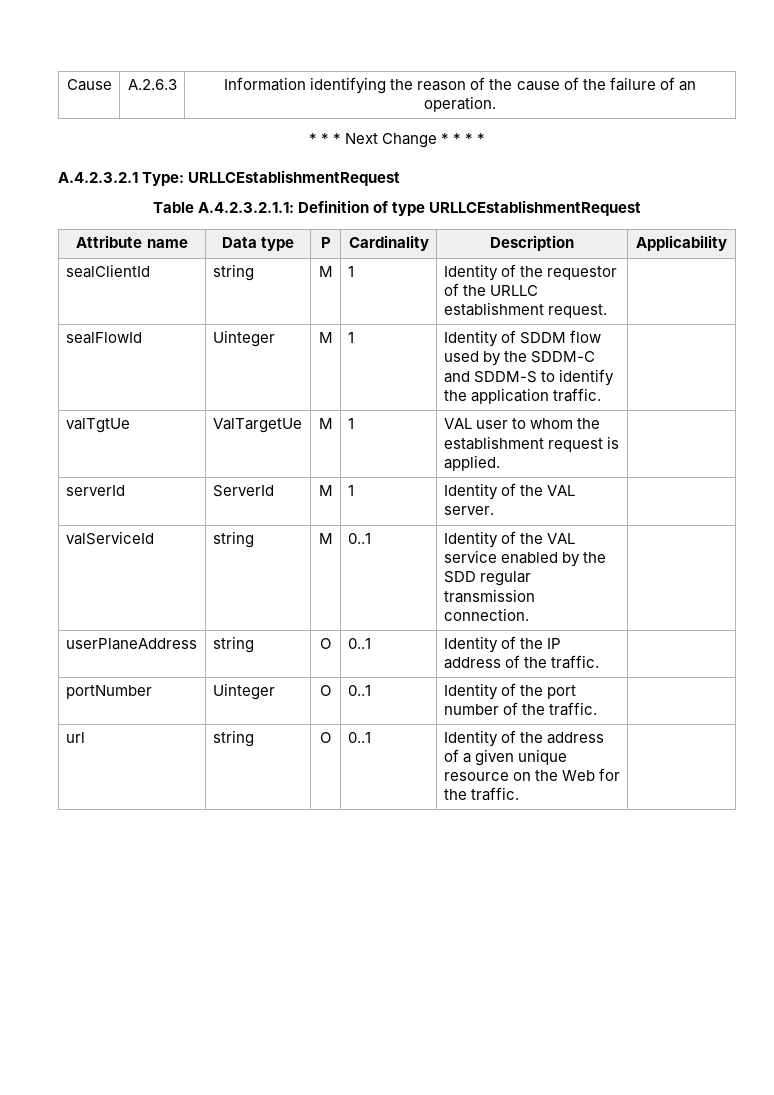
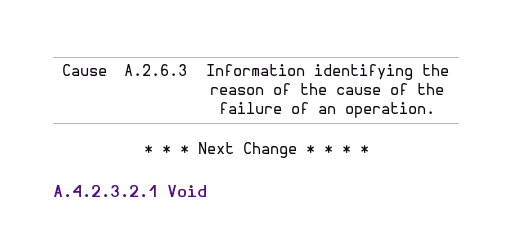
[142,170,401,186] [152,200,642,216] [76,235,188,248] [221,237,295,251] [320,237,331,248] [348,235,429,251] [489,235,574,251] [636,235,727,251] [65,264,150,278] [212,264,254,281] [318,266,333,277] [347,266,354,277] [443,264,617,281] [443,283,538,296] [443,302,607,318] [65,332,142,344] [212,330,275,347] [318,332,333,343] [347,332,354,343] [443,330,601,347] [443,351,595,366] [443,369,614,386] [443,388,601,404] [65,418,130,433] [212,418,302,433] [318,418,333,429] [347,418,354,429] [443,418,600,429] [443,436,619,452] [443,455,500,471] [65,485,125,496] [212,485,274,497] [318,485,333,496] [347,485,354,496] [443,483,575,500] [443,506,494,515] [65,531,154,545] [212,531,254,548] [318,533,333,544] [347,533,371,544] [443,531,575,548] [443,550,606,567] [443,571,531,586] [443,589,535,603] [443,608,529,621] [65,638,197,650] [212,636,254,653] [320,638,331,649] [347,638,371,649] [443,636,561,653] [443,655,599,669] [65,685,152,699] [212,683,275,700] [320,685,331,696] [347,685,371,696] [443,683,576,700] [443,702,597,716] [65,732,85,743] [212,730,254,747] [320,732,331,743] [347,732,371,743] [443,730,604,747] [443,749,567,766] [443,768,620,781] [443,787,519,801] Type: URLLCEstablishmentRequest // Table A.4.2.3.2.1.1: Definition of type URLLCEstablishmentRequest // Attribute name | Data type | P | Cardinality | Description | Applicability // sealClientId | string | M | 1 | Identity of the requestor of the URLLC establishment request. | // sealFlowId | Uinteger | M | 1 | Identity of SDDM flow used by the SDDM-C and SDDM-S to identify the application traffic. | // valTgtUe | ValTargetUe | M | 1 | VAL user to whom the establishment request is applied. | // serverId | ServerId | M | 1 | Identity of the VAL server. | // valServiceId | string | M | 0..1 | Identity of the VAL service enabled by the SDD regular transmission connection. | // userPlaneAddress | string | O | 0..1 | Identity of the IP address of the traffic. | // portNumber | Uinteger | O | 0..1 | Identity of the port number of the traffic. | // url | string | O | 0..1 | Identity of the address of a given unique resource on the Web for the traffic. | -> [167,185,207,197] Void

